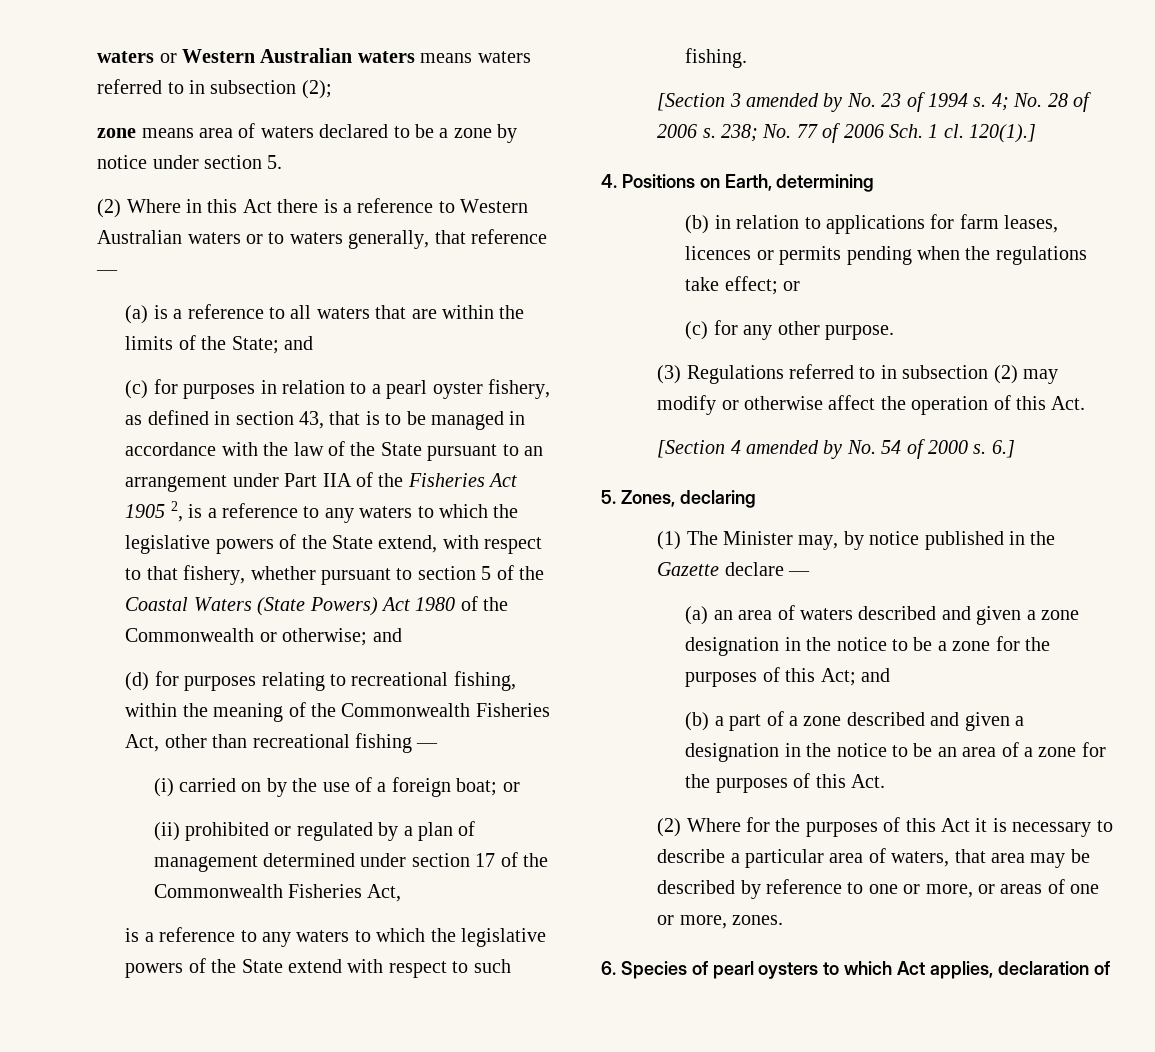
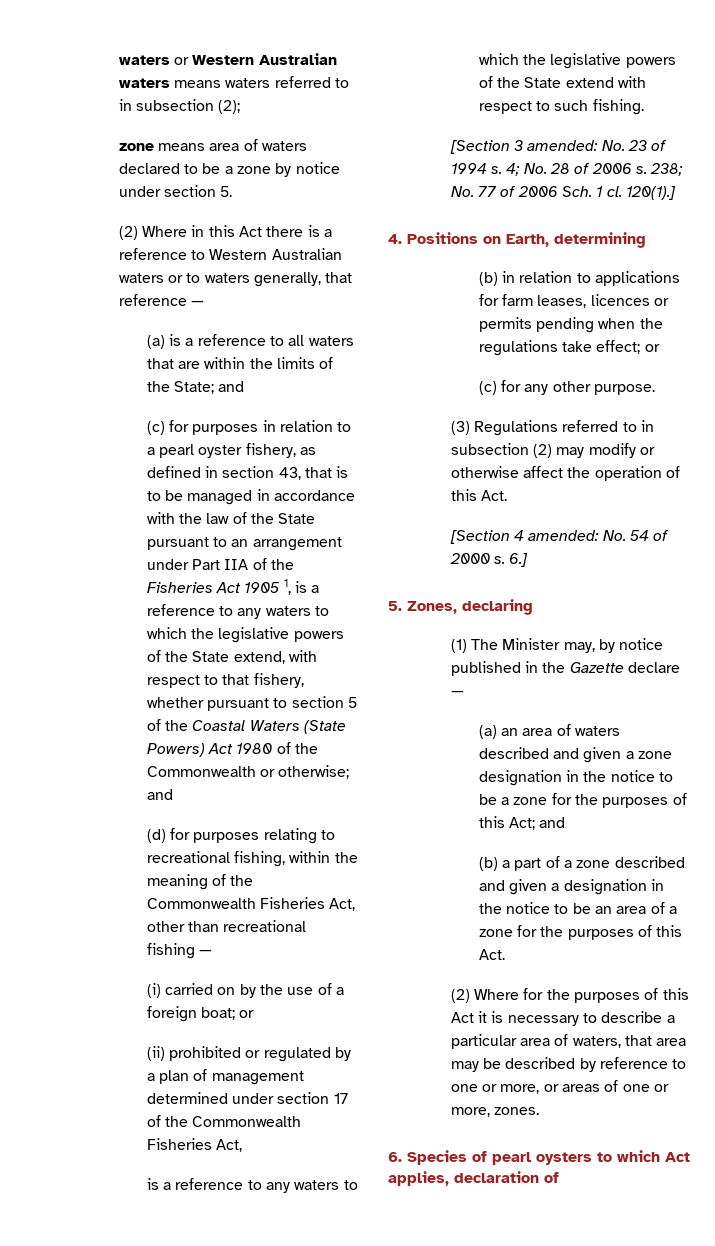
[170,501,183,522] 2, -> [283,579,291,595] 1,
[746,93,843,112] amended by -> [527,140,599,151] amended:
[746,440,843,459] amended by -> [528,530,600,541] amended:

